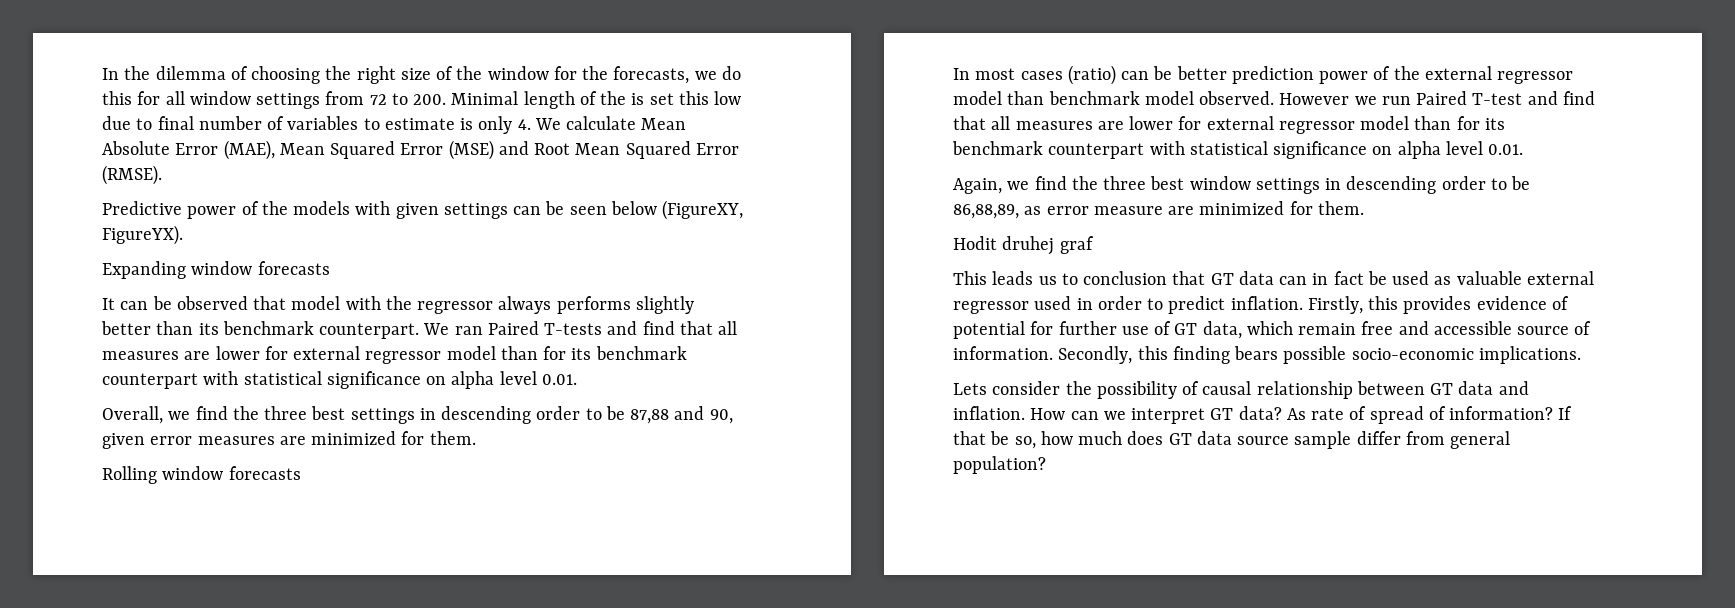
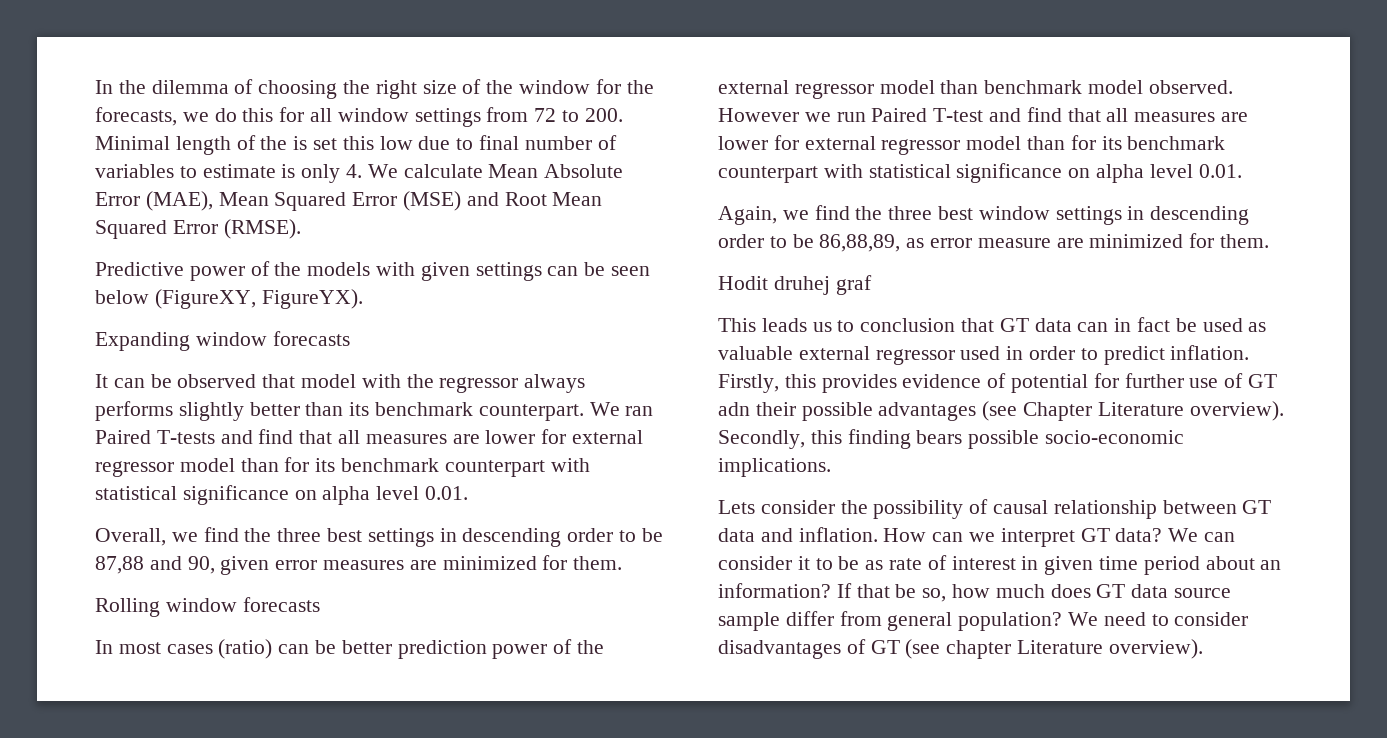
[1202,321,1592,339] [953,346,1053,360] data, which remain free and accessible source of information. -> [718,401,1284,421] adn their possible advantages (see Chapter Literature overview).
[1286,406,1446,424] As rate of spread of -> [1168,528,1236,542] [718,555,1282,575] We can consider it to be as rate of interest in given time period about an
(1046, 465) none -> [1068,612,1249,626] [718,639,1203,659] We need to consider disadvantages of GT (see chapter Literature overview).

